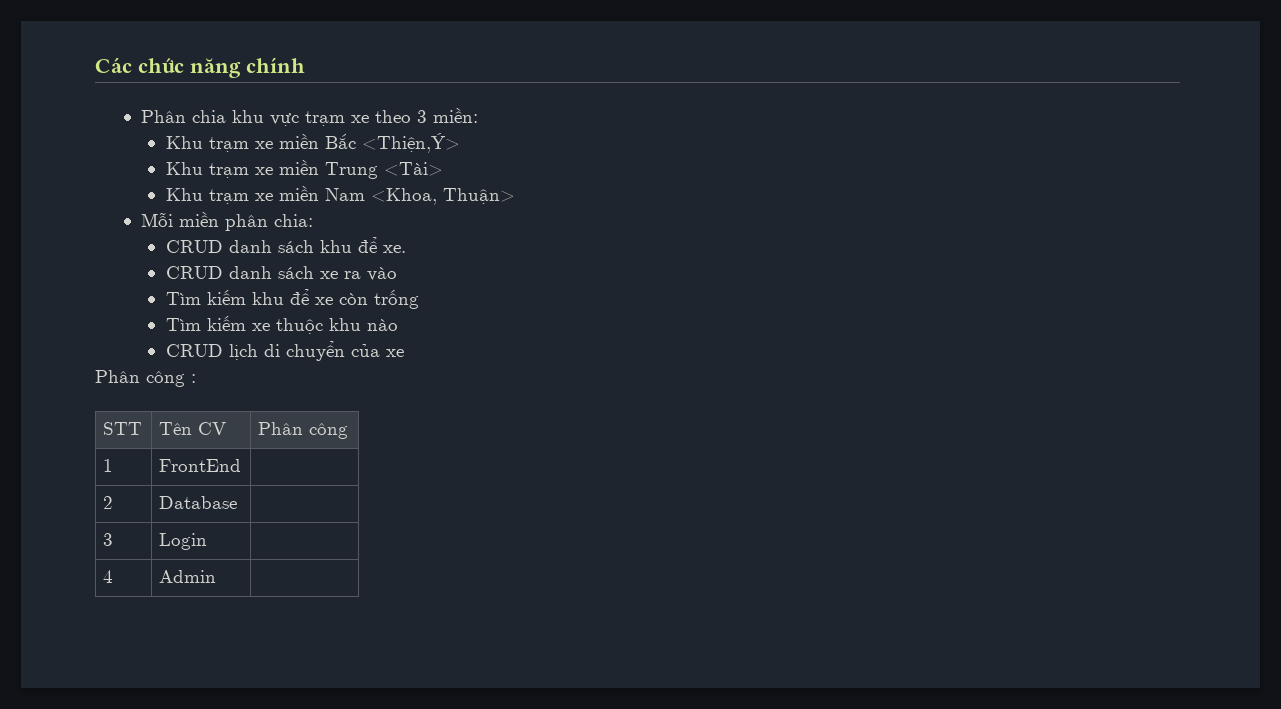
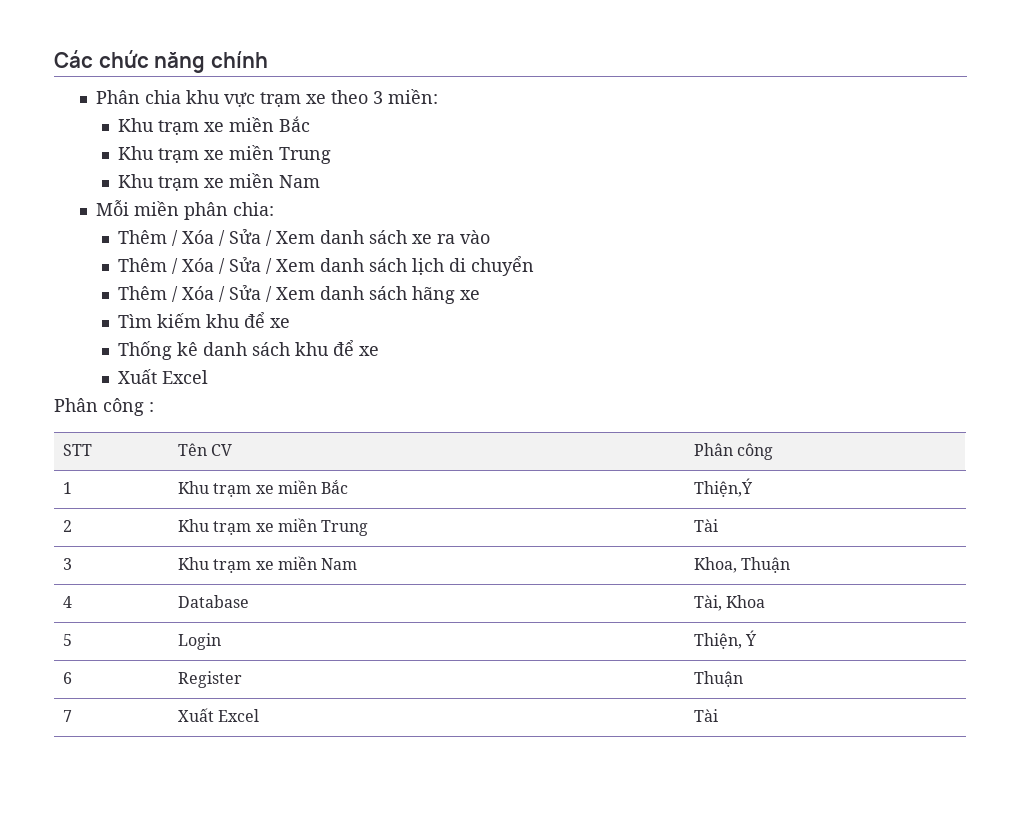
[361,133,460,153] [165,159,443,179] [165,185,515,205] <Thiện,Ý> // Khu trạm xe miền Trung <Tài> // Khu trạm xe miền Nam <Khoa, Thuận> -> [118,145,332,164] [118,173,321,191] // Khu trạm xe miền Trung // Khu trạm xe miền Nam
[165,237,406,253] [165,266,223,279] CRUD danh sách khu để xe. // CRUD -> [118,229,316,246] Thêm / Xóa / Sửa / Xem
(397, 274) none -> [118,256,535,276] [118,285,481,304] // Thêm / Xóa / Sửa / Xem danh sách lịch di chuyển // Thêm / Xóa / Sửa / Xem danh sách hãng xe
[338,289,419,309] [165,315,398,334] [165,341,404,361] còn trống // Tìm kiếm xe thuộc khu nào // CRUD lịch di chuyển của xe -> [118,340,380,360] [118,369,209,384] // Thống kê danh sách khu để xe // Xuất Excel
[159,459,242,472] [103,496,114,509] [159,496,238,509] [103,533,114,546] [159,533,208,550] [103,570,114,583] [159,570,217,583] FrontEnd | // 2 | Database | // 3 | Login | // 4 | Admin | -> [177,480,349,497] [693,478,753,497] [62,520,72,532] [177,518,369,536] [693,519,718,532] [62,558,72,570] [177,556,358,573] [693,557,791,573] [62,596,72,608] [177,595,249,608] [693,595,766,611] [62,634,72,646] [177,633,221,650] [693,630,758,649] [62,672,72,684] [177,671,242,688] [693,671,743,687] [62,710,72,722] [177,708,260,722] [693,709,718,722] Khu trạm xe miền Bắc | Thiện,Ý // 2 | Khu trạm xe miền Trung | Tài // 3 | Khu trạm xe miền Nam | Khoa, Thuận // 4 | Database | Tài, Khoa // 5 | Login | Thiện, Ý // 6 | Register | Thuận // 7 | Xuất Excel | Tài

